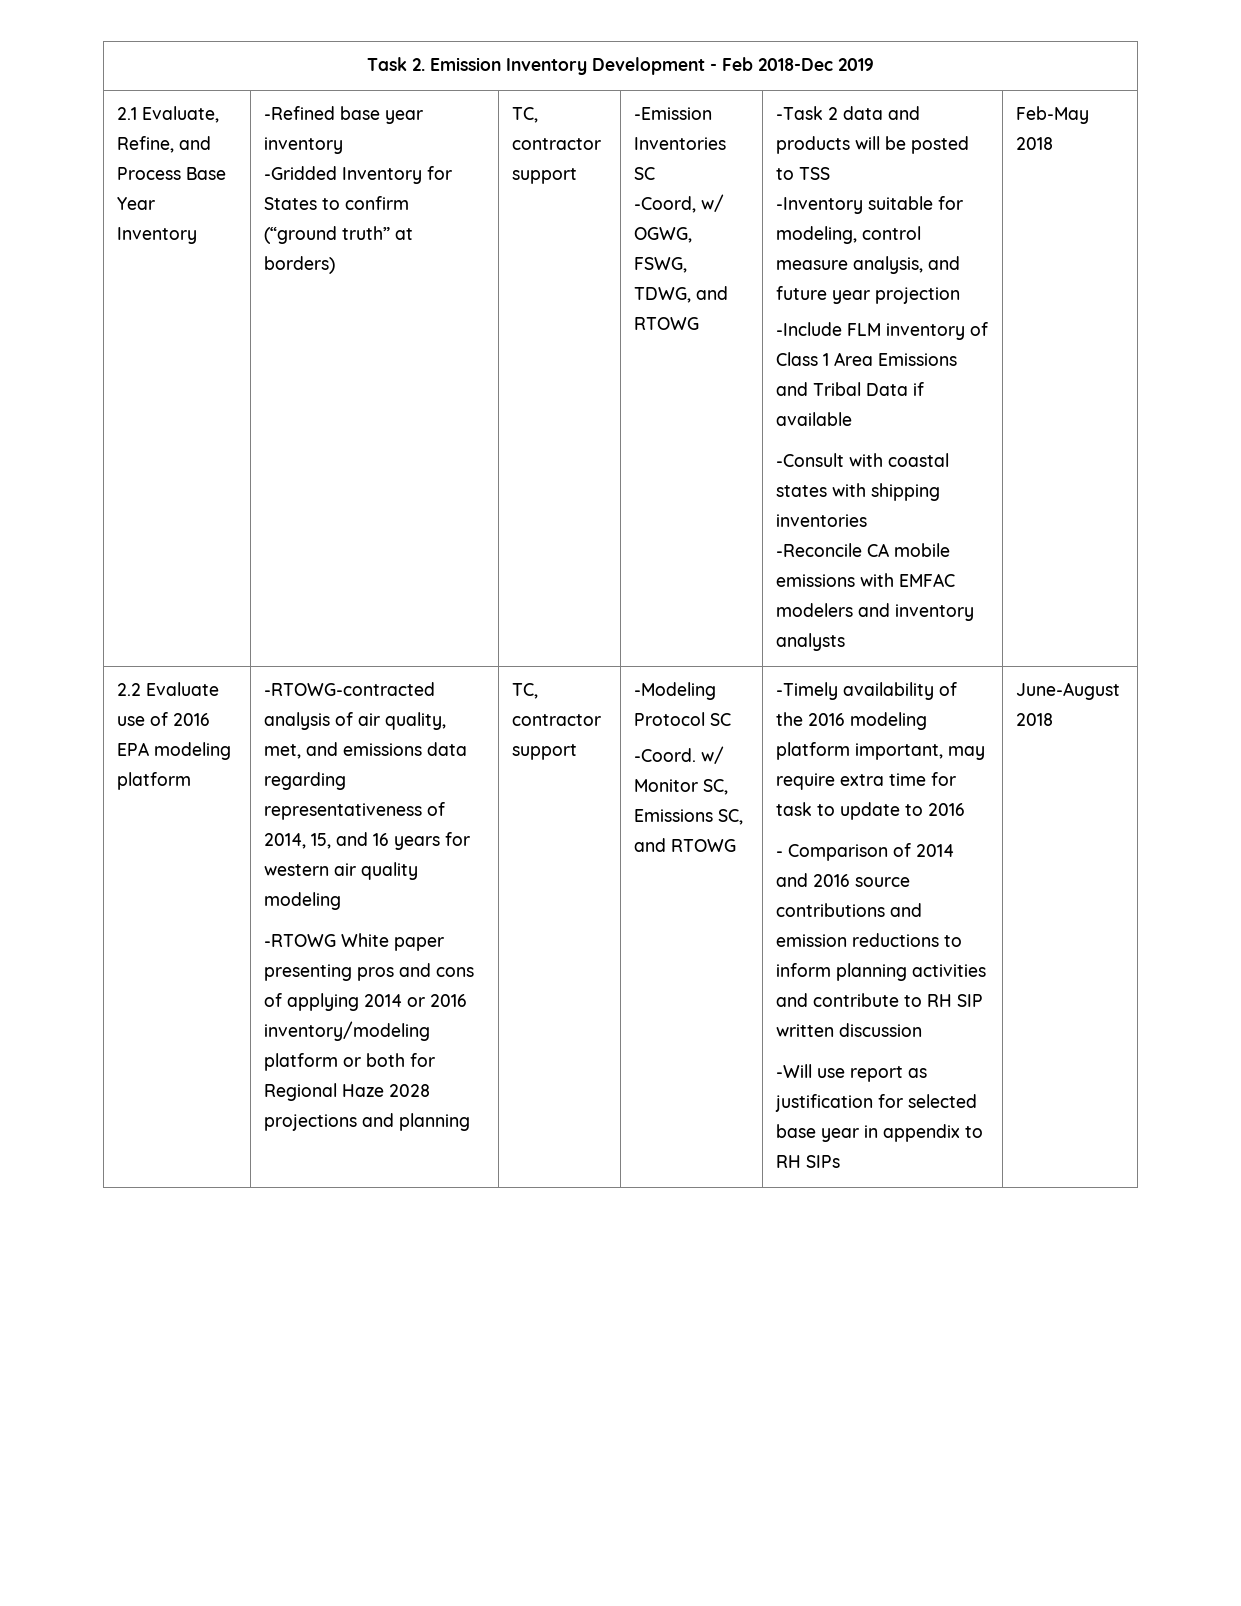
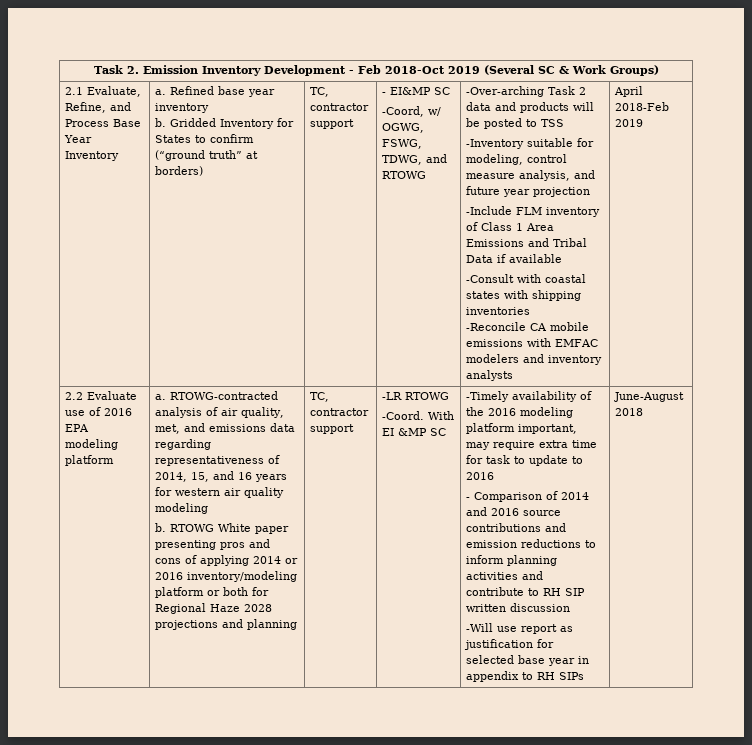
[758,58,874,71] 2018-Dec 2019 -> [384,65,659,76] 2018-Oct 2019 (Several SC & Work Groups)
[264,106,336,120] -Refined -> [155,86,215,95] a. Refined
[264,166,338,180] -Gridded -> [155,118,217,127] b. Gridded
[634,107,713,120] [634,137,727,150] -Emission Inventories -> [382,87,432,95] - EI&MP
[776,106,824,120] -Task -> [466,86,576,97] -Over-arching Task
[1016,106,1090,124] [1016,137,1054,150] Feb-May 2018 -> [614,86,644,97] [615,102,670,111] [615,119,644,127] April 2018-Feb 2019
[264,682,436,696] -RTOWG-contracted -> [155,391,279,400] a. RTOWG-contracted
[264,934,337,947] -RTOWG -> [155,523,215,532] b. RTOWG
[634,682,717,700] [634,712,732,726] [634,746,725,764] [634,779,729,795] [634,809,744,825] [634,838,737,852] -Modeling Protocol SC // -Coord. w/ Monitor SC, Emissions SC, and RTOWG -> [382,392,450,400] [382,411,455,420] [382,428,447,436] -LR RTOWG // -Coord. With EI &MP SC

